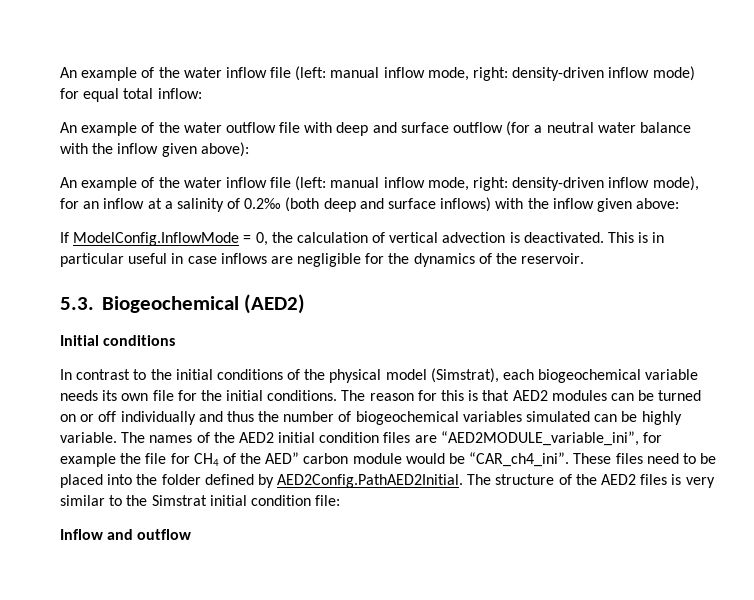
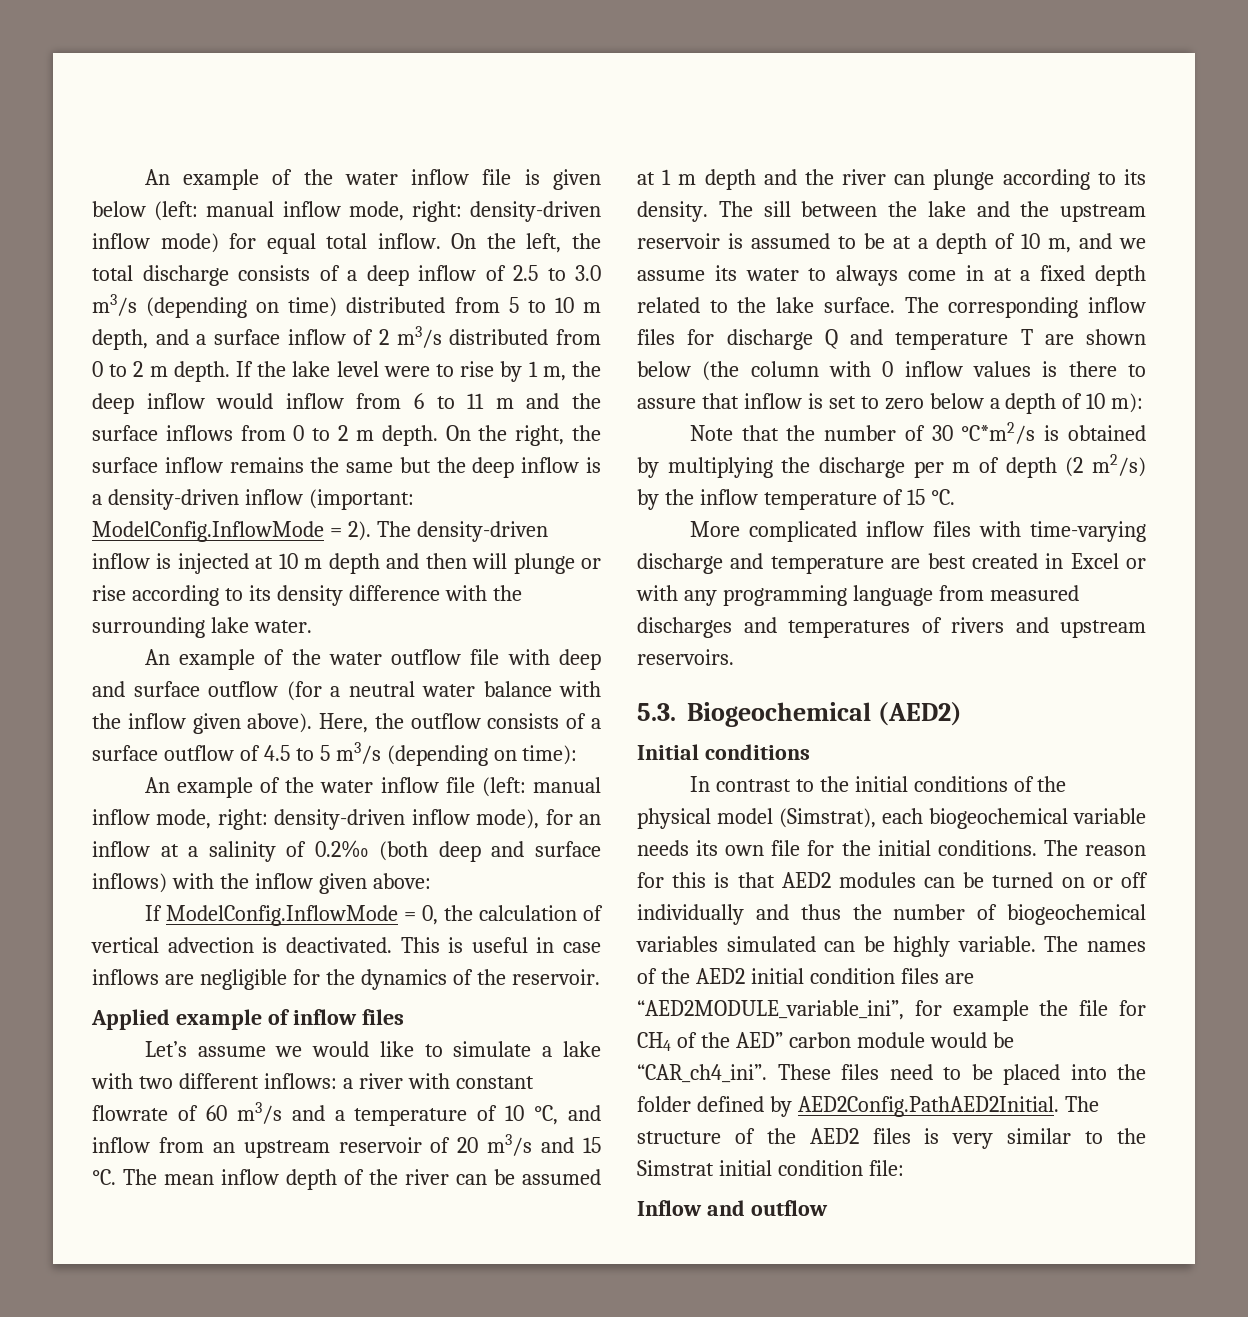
[60,67,292,81] An example of the water inflow file -> [144,169,601,190] [92,201,146,217] An example of the water inflow file is given below
[157,88,202,99] inflow: -> [377,233,601,253] [92,265,601,286] [92,294,601,318] [92,326,601,350] [92,361,601,382] [92,393,602,414] [92,425,601,446] [92,457,601,478] [92,489,414,510] [92,521,548,542] [92,553,601,574] [92,585,522,606] [92,617,312,638] inflow. On the left, the total discharge consists of a deep inflow of 2.5 to 3.0 m3/s (depending on time) distributed from 5 to 10 m depth, and a surface inflow of 2 m3/s distributed from 0 to 2 m depth. If the lake level were to rise by 1 m, the deep inflow would inflow from 6 to 11 m and the surface inflows from 0 to 2 m depth. On the right, the surface inflow remains the same but the deep inflow is a density-driven inflow (important: ModelConfig.InflowMode = 2). The density-driven inflow is injected at 10 m depth and then will plunge or rise according to its density difference with the surrounding lake water.
[200,142,249,157] above): -> [247,713,601,733] [92,742,578,766] above). Here, the outflow consists of a surface outflow of 4.5 to 5 m3/s (depending on time):
[652,232,665,243] [60,253,124,267] in particular -> (464, 945) none
(585, 258) none -> [91,1009,404,1030] [144,1041,601,1057] [91,1073,534,1089] [92,1102,601,1126] [92,1134,602,1158] [92,1169,601,1190] [637,169,1146,190] [637,201,1146,222] [637,233,1146,254] [637,265,1146,286] [637,297,1146,318] [637,329,1146,350] [637,361,1146,381] [637,393,1144,414] [689,422,1146,444] [637,454,1146,478] [637,489,955,510] [689,521,1146,542] [637,553,1146,574] [636,585,1079,606] [637,617,1146,638] [637,649,734,665] // Applied example of inflow files // Let’s assume we would like to simulate a lake with two different inflows: a river with constant flowrate of 60 m3/s and a temperature of 10 °C, and inflow from an upstream reservoir of 20 m3/s and 15 °C. The mean inflow depth of the river can be assumed at 1 m depth and the river can plunge according to its density. The sill between the lake and the upstream reservoir is assumed to be at a depth of 10 m, and we assume its water to always come in at a fixed depth related to the lake surface. The corresponding inflow files for discharge Q and temperature T are shown below (the column with 0 inflow values is there to assure that inflow is set to zero below a depth of 10 m): // Note that the number of 30 °C*m2/s is obtained by multiplying the discharge per m of depth (2 m2/s) by the inflow temperature of 15 °C. // More complicated inflow files with time-varying discharge and temperature are best created in Excel or with any programming language from measured discharges and temperatures of rivers and upstream reservoirs.

